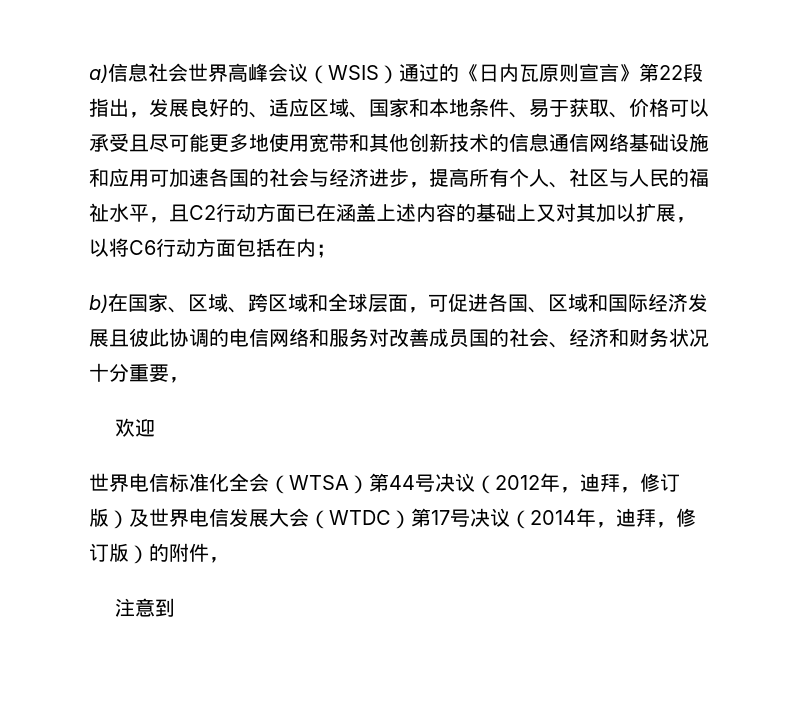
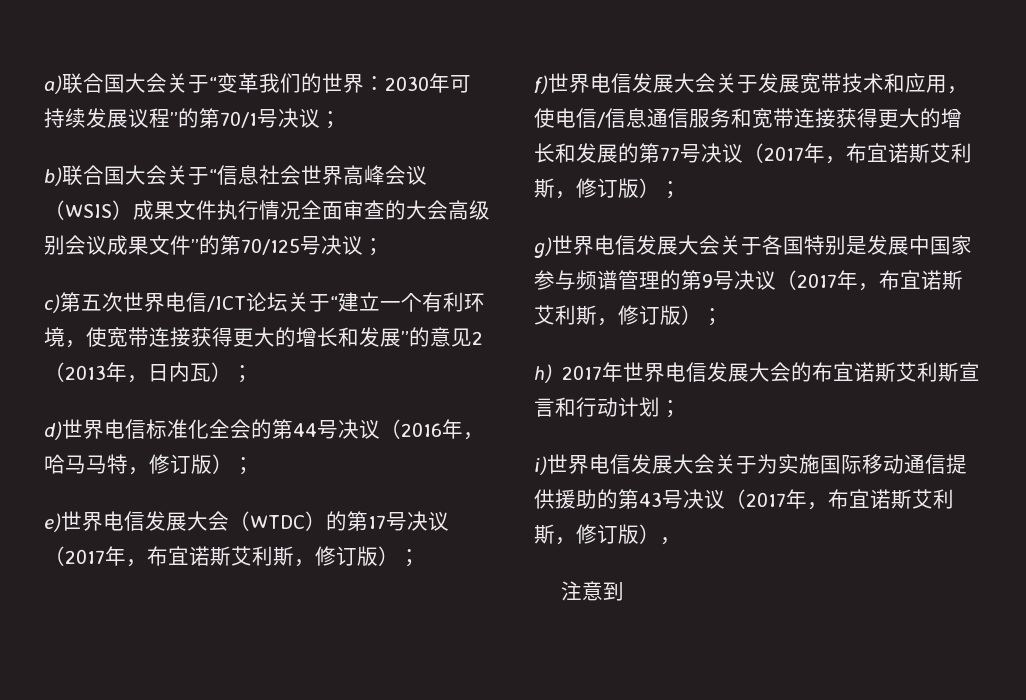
(108, 73) none -> [62,73,471,94] [44,108,341,129] [44,165,217,186] 联合国大会关于“变革我们的世界：2030年可持续发展议程”的第70/1号决议； // b)联合国大会关于“
[399,63,703,82] [89,98,709,118] [89,133,709,152] [89,168,709,188] [89,203,696,223] [89,238,336,258] [89,293,708,313] [89,328,709,348] [89,363,189,383] [114,418,155,437] 通过的《日内瓦原则宣言》第22段指出，发展良好的、适应区域、国家和本地条件、易于获取、价格可以承受且尽可能更多地使用宽带和其他创新技术的信息通信网络基础设施和应用可加速各国的社会与经济进步，提高所有个人、社区与人民的福祉水平，且C2行动方面已在涵盖上述内容的基础上又对其加以扩展，以将C6行动方面包括在内； // b)在国家、区域、跨区域和全球层面，可促进各国、区域和国际经济发展且彼此协调的电信网络和服务对改善成员国的社会、经济和财务状况十分重要， // 欢迎 // -> [133,200,490,220] [44,235,384,256] [44,292,485,313] [44,327,483,348] [44,362,253,383] [44,421,62,440] 成果文件执行情况全面审查的大会高级别会议成果文件”的第70/125号决议； // c)第五次世界电信/ICT论坛关于“建立一个有利环境，使宽带连接获得更大的增长和发展”的意见2（2013年，日内瓦）； // d)
[269,475,369,494] （WTSA） -> [251,419,272,439] 的
[495,473,680,493] [89,508,149,529] 2012年，迪拜，修订版）及 -> [401,419,484,440] [44,454,254,475] [44,513,61,532] 2016年，哈马马特，修订版）； // e)
(411, 519) none -> [326,511,347,531] 的
[530,508,696,528] [89,543,209,564] 2014年，迪拜，修订版）的附件 -> [65,546,420,567] [534,73,969,94] [534,108,962,128] [534,143,972,164] [534,178,681,199] [534,235,972,258] [534,270,963,291] [534,305,723,326] [534,362,980,383] [534,397,681,418] [534,454,967,475] [534,489,954,510] [534,524,660,545] 2017年，布宜诺斯艾利斯，修订版）； // f)世界电信发展大会关于发展宽带技术和应用，使电信/信息通信服务和宽带连接获得更大的增长和发展的第77号决议（2017年，布宜诺斯艾利斯，修订版）； // g)世界电信发展大会关于各国特别是发展中国家参与频谱管理的第9号决议（2017年，布宜诺斯艾利斯，修订版）； // h) 2017年世界电信发展大会的布宜诺斯艾利斯宣言和行动计划； // i)世界电信发展大会关于为实施国际移动通信提供援助的第43号决议（2017年，布宜诺斯艾利斯，修订版）

